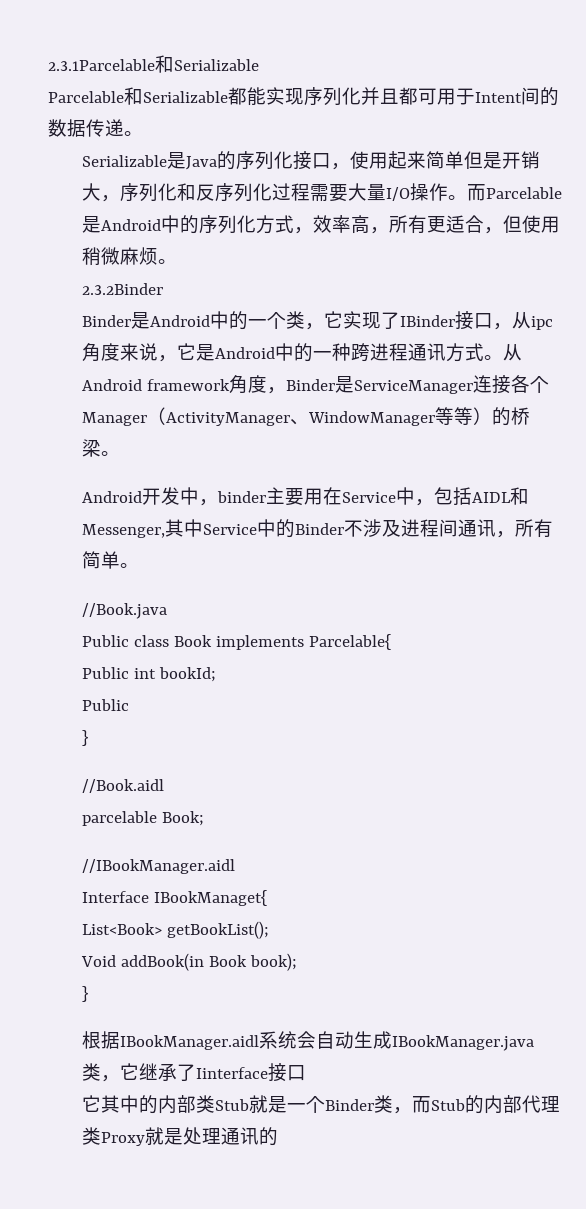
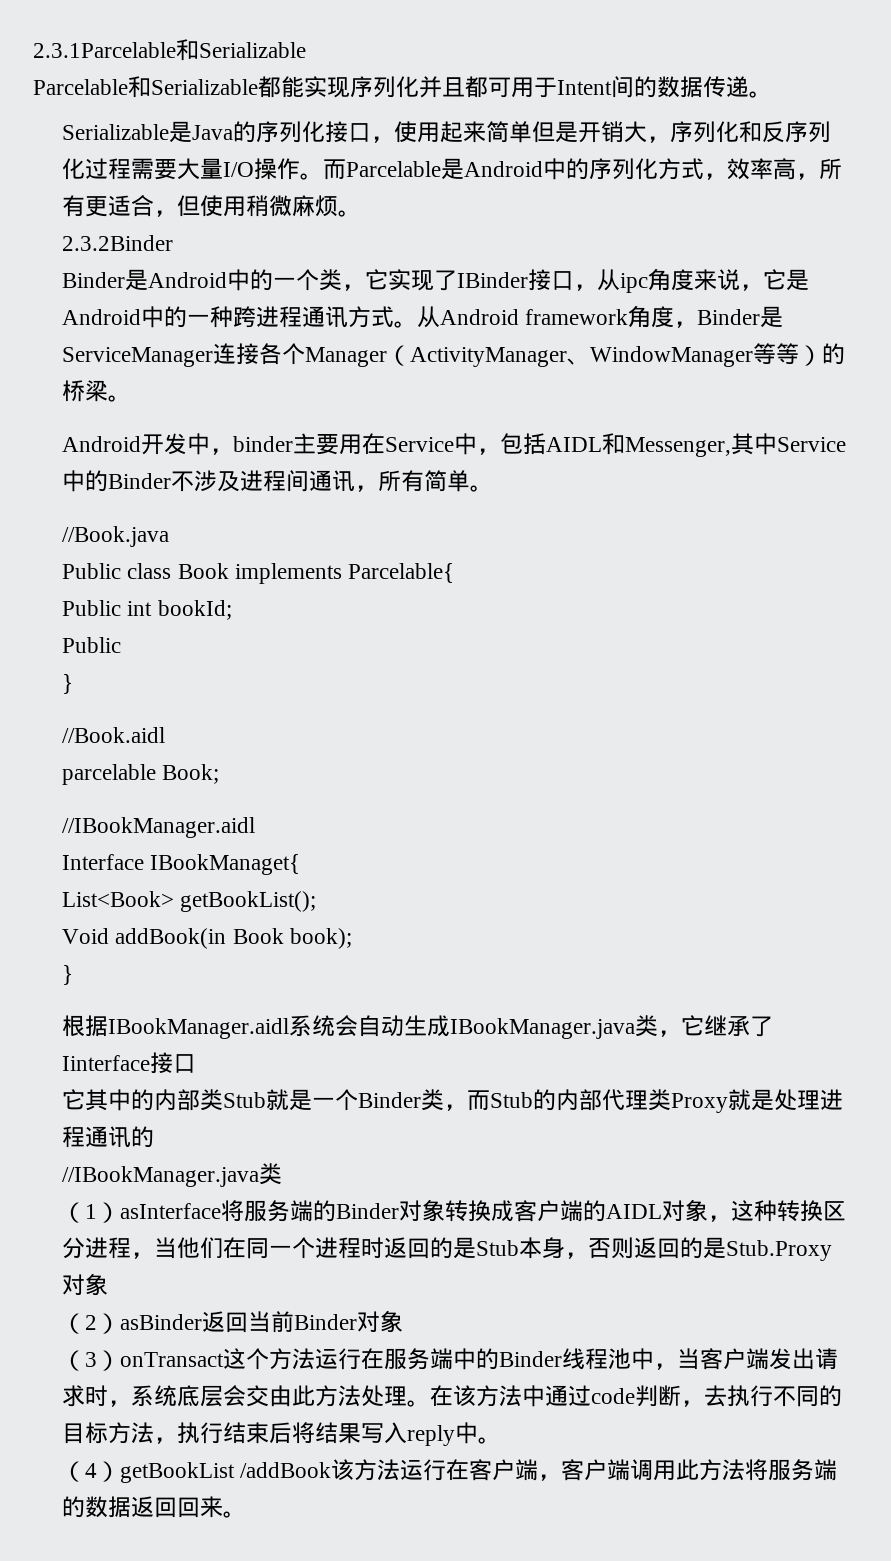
(221, 1136) none -> [820,1089,844,1110] [62,1126,86,1148] 进程
(278, 1136) none -> [62,1163,283,1187] [62,1199,847,1223] [62,1237,833,1261] [62,1273,109,1296] [62,1310,404,1334] [62,1348,839,1371] [62,1385,843,1407] [62,1422,502,1446] [62,1459,838,1483] [62,1496,247,1518] // //IBookManager.java类 // （1）asInterface将服务端的Binder对象转换成客户端的AIDL对象，这种转换区分进程，当他们在同一个进程时返回的是Stub本身，否则返回的是Stub.Proxy对象 // （2）asBinder返回当前Binder对象 // （3）onTransact这个方法运行在服务端中的Binder线程池中，当客户端发出请求时，系统底层会交由此方法处理。在该方法中通过code判断，去执行不同的目标方法，执行结束后将结果写入reply中。 // （4）getBookList /addBook该方法运行在客户端，客户端调用此方法将服务端的数据返回回来。

